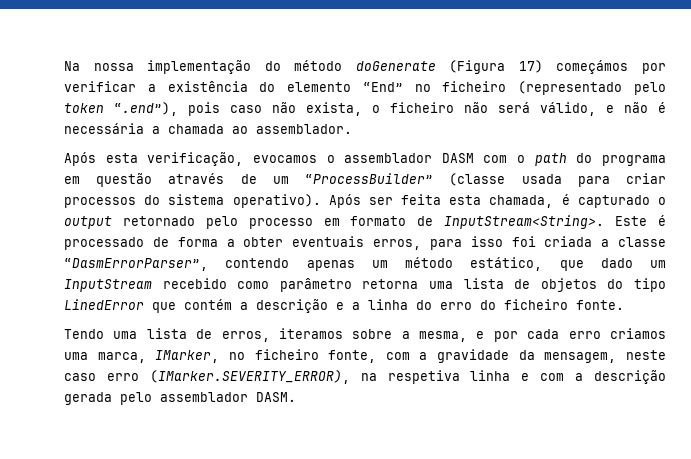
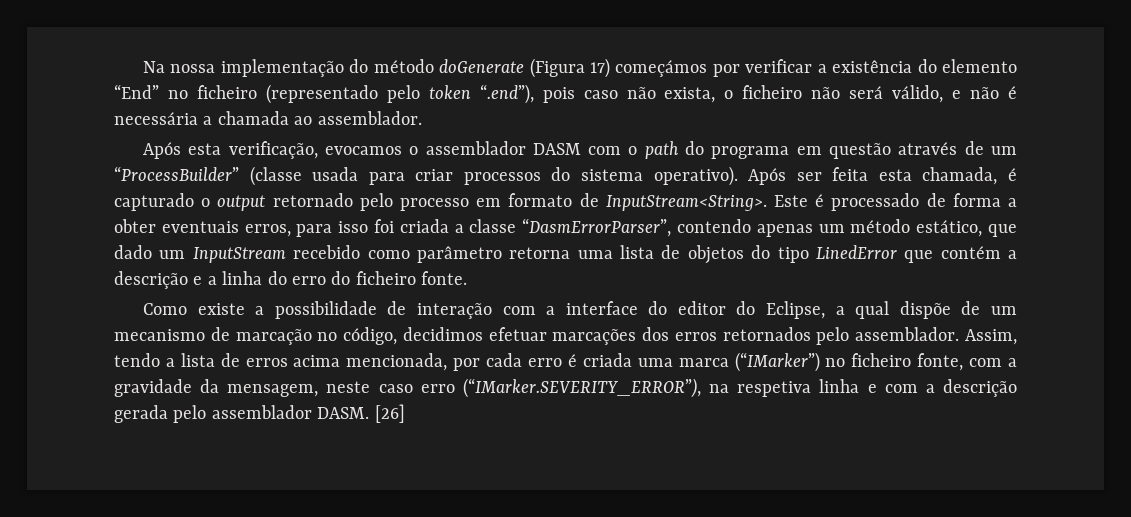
[64,328,666,342] [64,350,220,363] Tendo uma lista de erros, iteramos sobre a mesma, e por cada erro criamos uma marca, IMarker, -> [142,301,1017,319] [114,327,1017,345] [114,352,820,372] Como existe a possibilidade de interação com a interface do editor do Eclipse, a qual dispõe de um mecanismo de marcação no código, decidimos efetuar marcações dos erros retornados pelo assemblador. Assim, tendo a lista de erros acima mencionada, por cada erro é criada uma marca (“IMarker”)
[149,370,350,384] (IMarker.SEVERITY_ERROR), -> [462,378,701,398] (“IMarker.SEVERITY_ERROR”),
(296, 397) none -> [374,404,405,423] [26]

